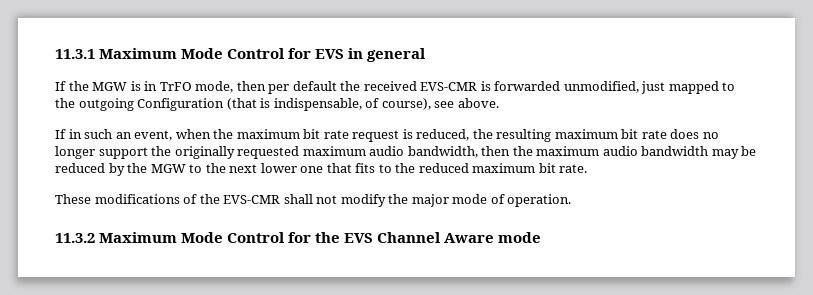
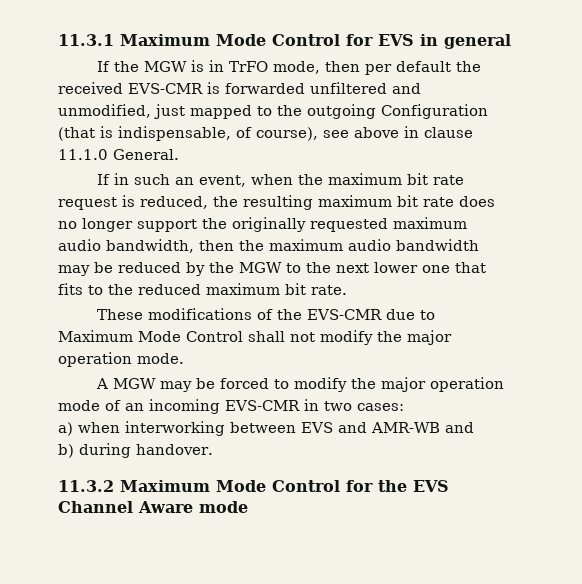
(561, 86) none -> [310,82,421,94] unfiltered and
[457,98,499,108] above. -> [354,126,473,138] [58,149,179,160] above in clause 11.1.0 General.
(281, 199) none -> [385,309,435,320] [58,330,243,342] due to Maximum Mode Control
[452,194,572,207] mode of operation. -> [58,352,184,367] [95,377,504,392] [58,399,404,414] [58,421,474,436] [58,443,213,458] operation mode. // A MGW may be forced to modify the major operation mode of an incoming EVS-CMR in two cases: // a) when interworking between EVS and AMR-WB and // b) during handover.

